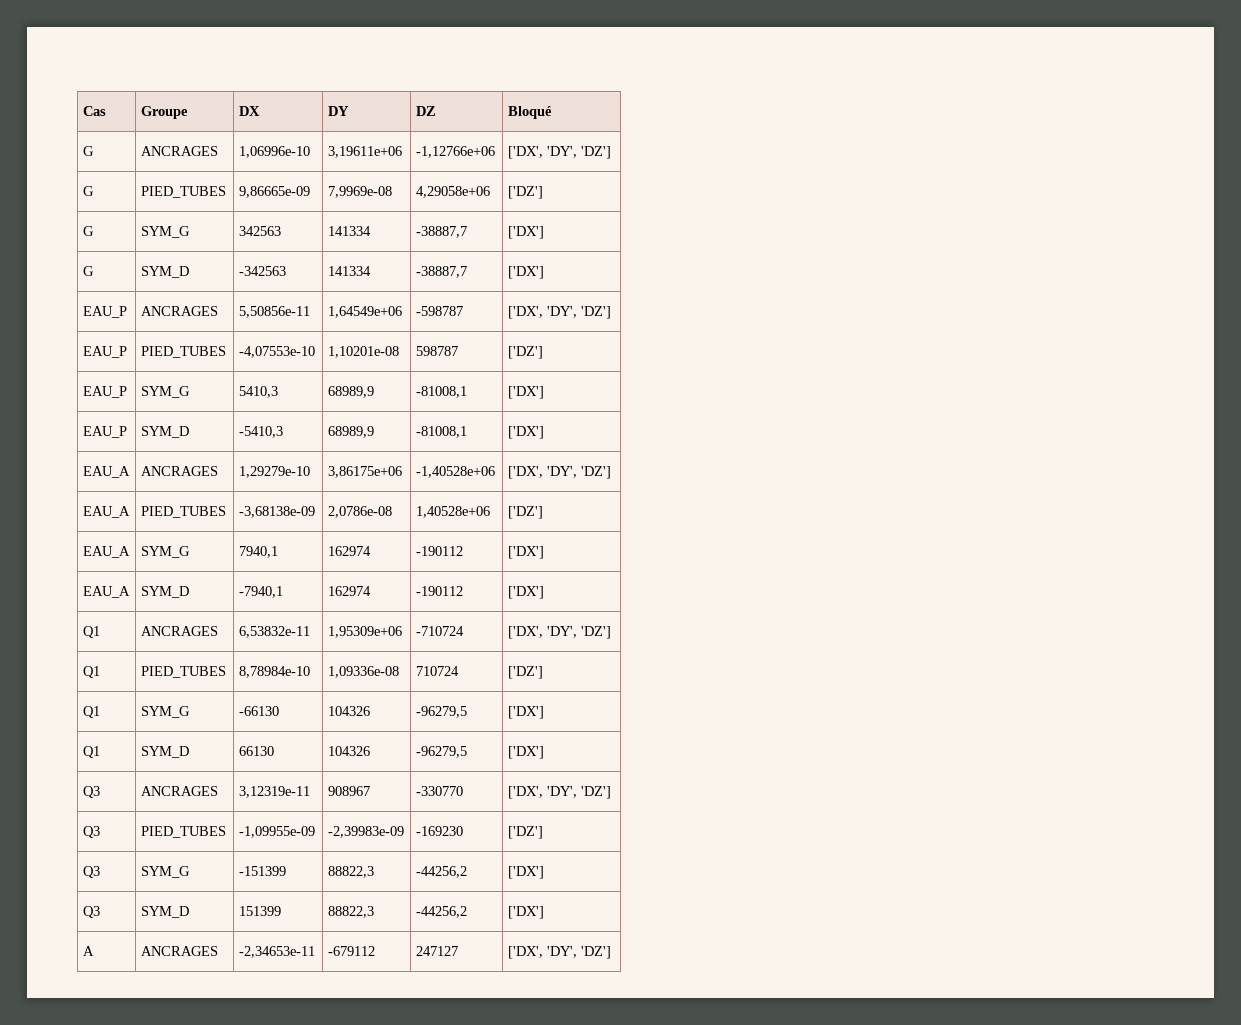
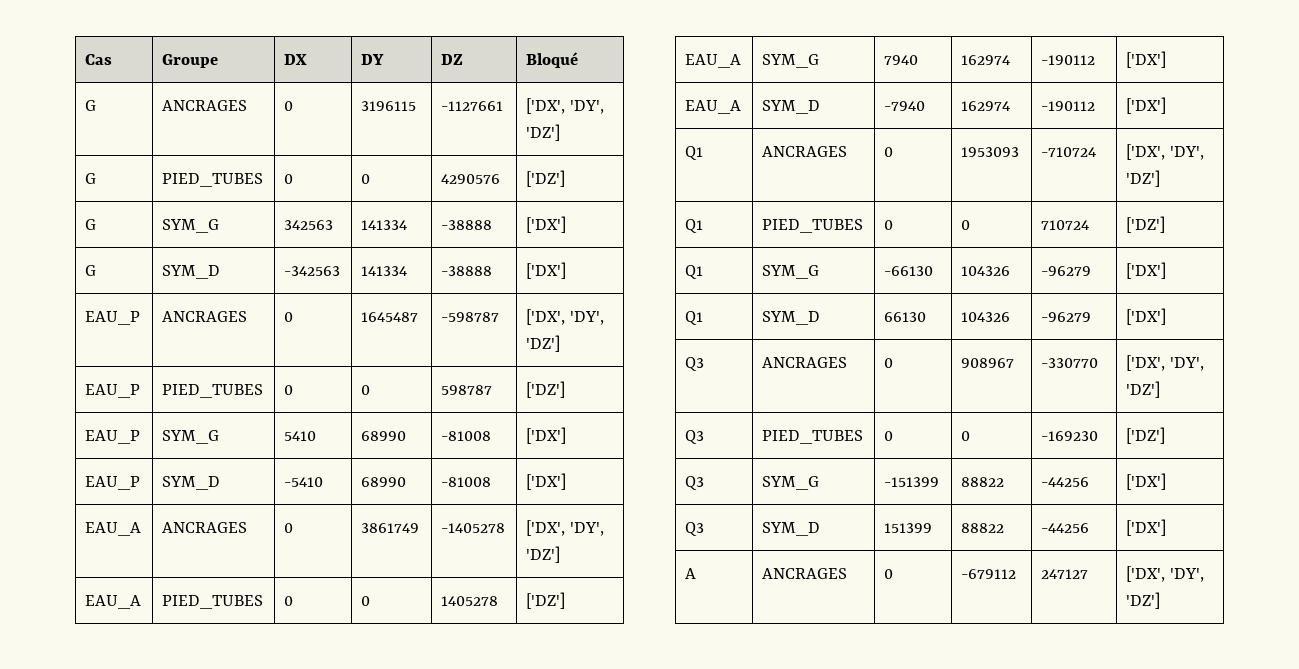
[238,146,310,158] [327,146,402,158] [415,146,495,158] 1,06996e-10 | 3,19611e+06 | -1,12766e+06 -> [284,101,294,111] [361,101,417,111] [441,101,504,111] 0 | 3196115 | -1127661
[238,186,310,198] [327,186,392,198] [415,186,490,198] 9,86665e-09 | 7,9969e-08 | 4,29058e+06 -> [284,174,294,184] [361,174,371,184] [441,174,501,184] 0 | 0 | 4290576
[415,226,467,238] -38887,7 -> [441,220,493,230] -38888
[415,266,467,278] -38887,7 -> [441,266,493,276] -38888
[238,306,310,318] [327,306,402,318] 5,50856e-11 | 1,64549e+06 -> [284,312,294,322] [361,312,419,322] 0 | 1645487
[238,346,315,358] [327,346,399,358] -4,07553e-10 | 1,10201e-08 -> [284,385,294,395] [361,385,371,395] 0 | 0
[238,386,278,398] [327,386,374,398] [415,386,467,398] 5410,3 | 68989,9 | -81008,1 -> [284,431,317,441] [361,431,407,441] [441,431,492,441] 5410 | 68990 | -81008
[238,426,283,438] [327,426,374,438] [415,426,467,438] -5410,3 | 68989,9 | -81008,1 -> [284,477,324,487] [361,477,407,487] [441,477,492,487] -5410 | 68990 | -81008
[238,466,310,478] [327,466,402,478] [415,466,495,478] 1,29279e-10 | 3,86175e+06 | -1,40528e+06 -> [284,523,294,533] [361,523,420,533] [441,523,506,533] 0 | 3861749 | -1405278
[238,506,315,518] [327,506,392,518] [415,506,490,518] -3,68138e-09 | 2,0786e-08 | 1,40528e+06 -> [284,596,294,606] [361,596,371,606] [441,596,499,606] 0 | 0 | 1405278
[238,546,278,558] 7940,1 -> [884,55,919,65] 7940
[238,586,283,598] -7940,1 -> [884,101,926,111] -7940
[238,626,310,638] [327,626,402,638] 6,53832e-11 | 1,95309e+06 -> [884,147,894,157] [961,147,1020,157] 0 | 1953093
[238,666,310,678] [327,666,399,678] 8,78984e-10 | 1,09336e-08 -> [884,220,894,230] [961,220,971,230] 0 | 0
[415,706,467,718] -96279,5 -> [1041,266,1092,276] -96279
[415,746,467,758] -96279,5 -> [1041,312,1092,322] -96279
[238,786,310,798] 3,12319e-11 -> [884,358,894,368] 0
[238,826,315,838] [327,826,404,838] -1,09955e-09 | -2,39983e-09 -> [884,431,894,441] [961,431,971,441] 0 | 0
[327,866,374,878] [415,866,467,878] 88822,3 | -44256,2 -> [961,477,1005,487] [1041,477,1090,487] 88822 | -44256
[327,906,374,918] [415,906,467,918] 88822,3 | -44256,2 -> [961,523,1005,533] [1041,523,1090,533] 88822 | -44256
[238,946,315,958] -2,34653e-11 -> [884,569,894,579] 0

